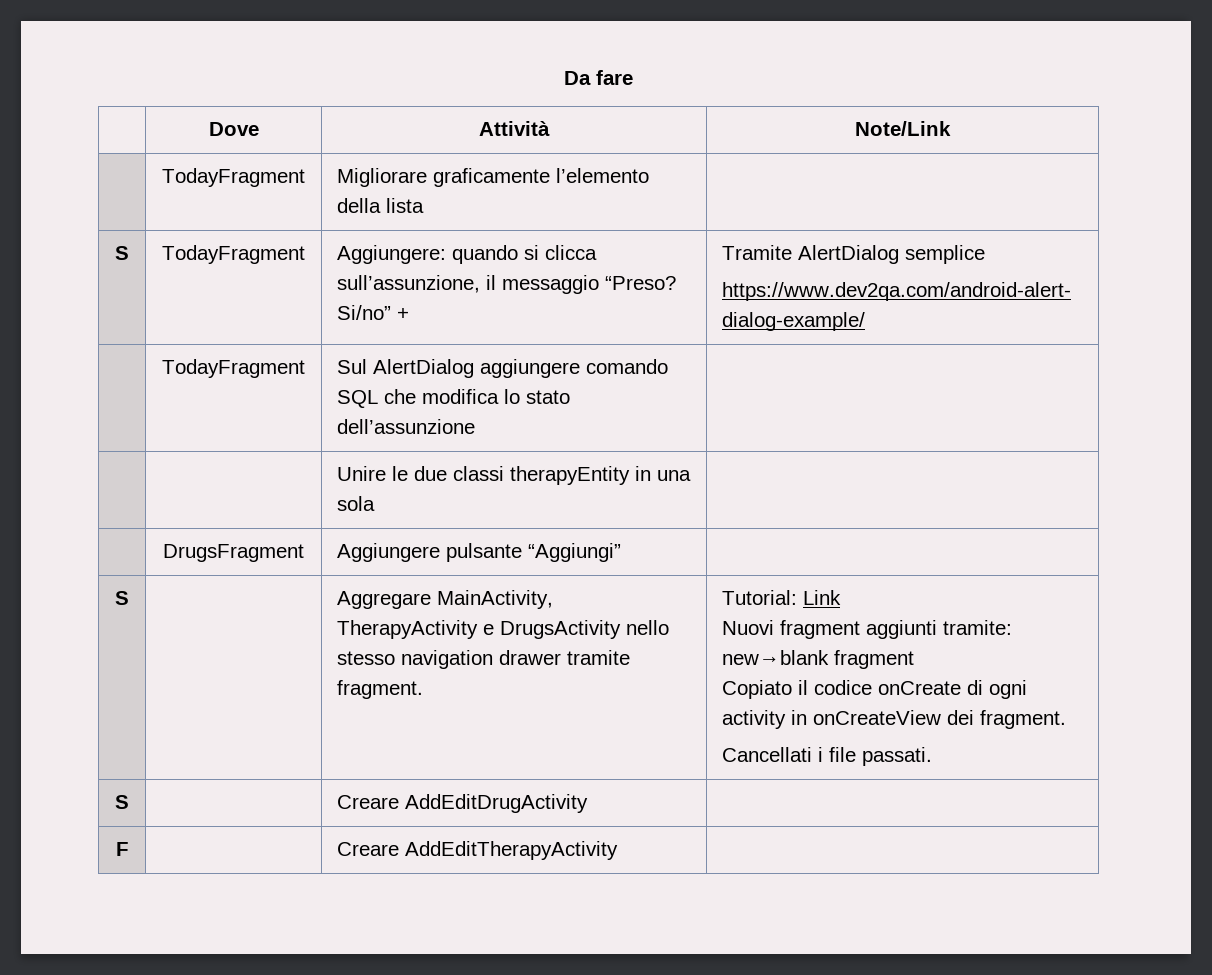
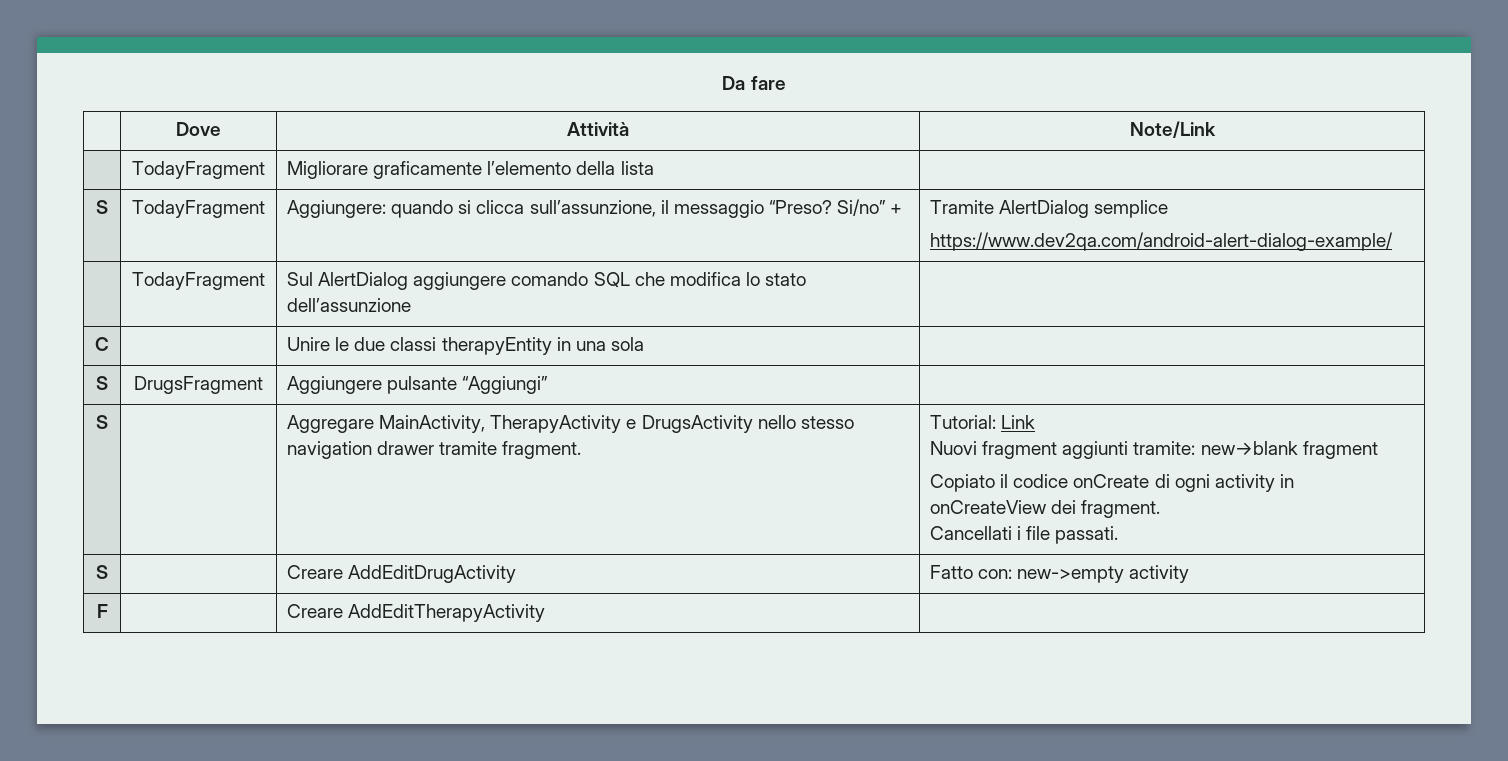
(476, 426) none -> [95,337,109,351] C
(376, 503) none -> [96,376,108,390] S
(589, 803) none -> [930,565,1190,583] Fatto con: new->empty activity

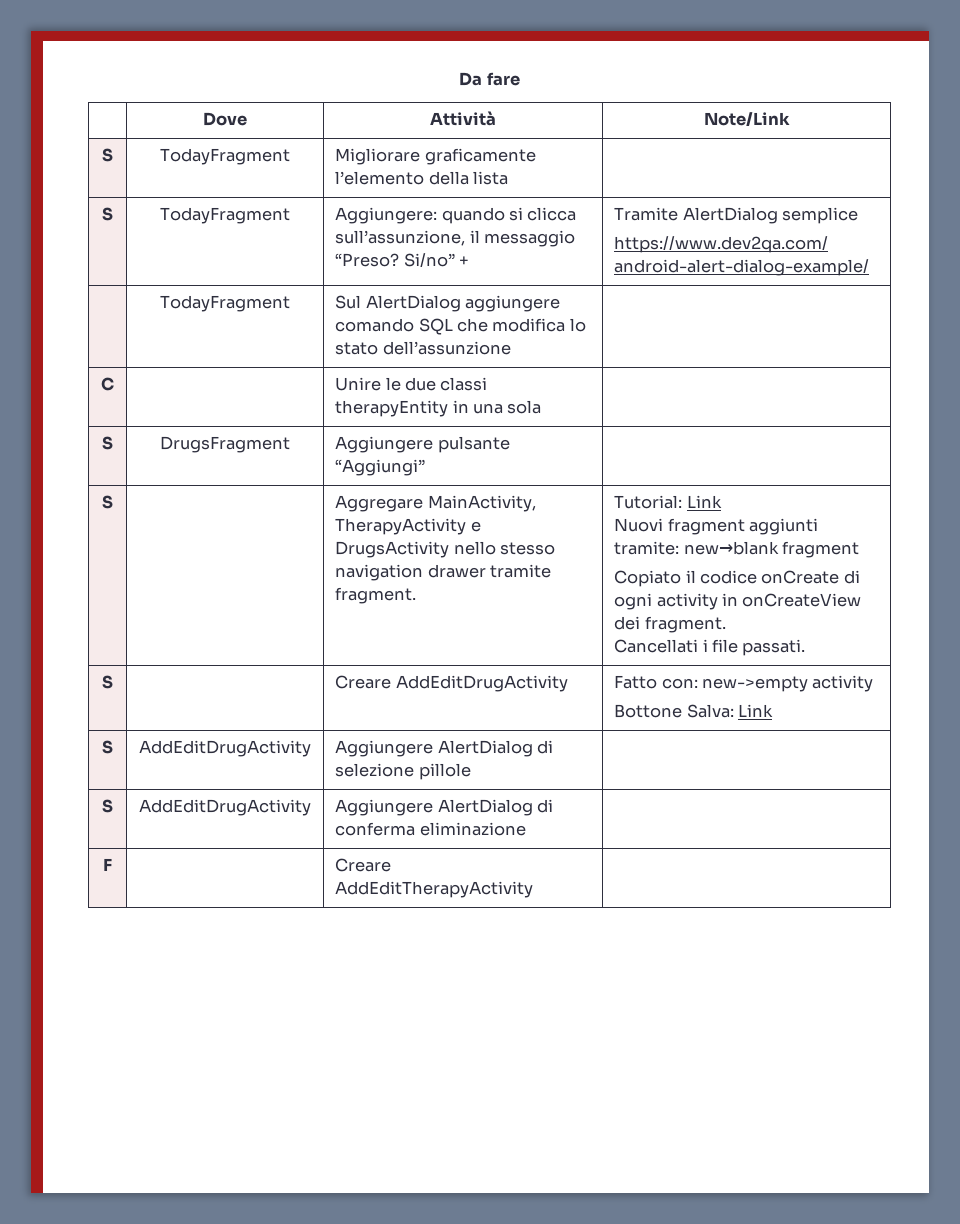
(1216, 129) none -> [102,148,113,162] S
(1190, 574) none -> [614,704,773,718] [102,740,113,754] [139,740,311,757] [335,740,553,757] [335,763,471,780] [102,799,113,813] [139,799,311,816] [335,799,553,816] [335,822,526,836] // Bottone Salva: Link // S | AddEditDrugActivity | Aggiungere AlertDialog di selezione pillole | // S | AddEditDrugActivity | Aggiungere AlertDialog di conferma eliminazione |

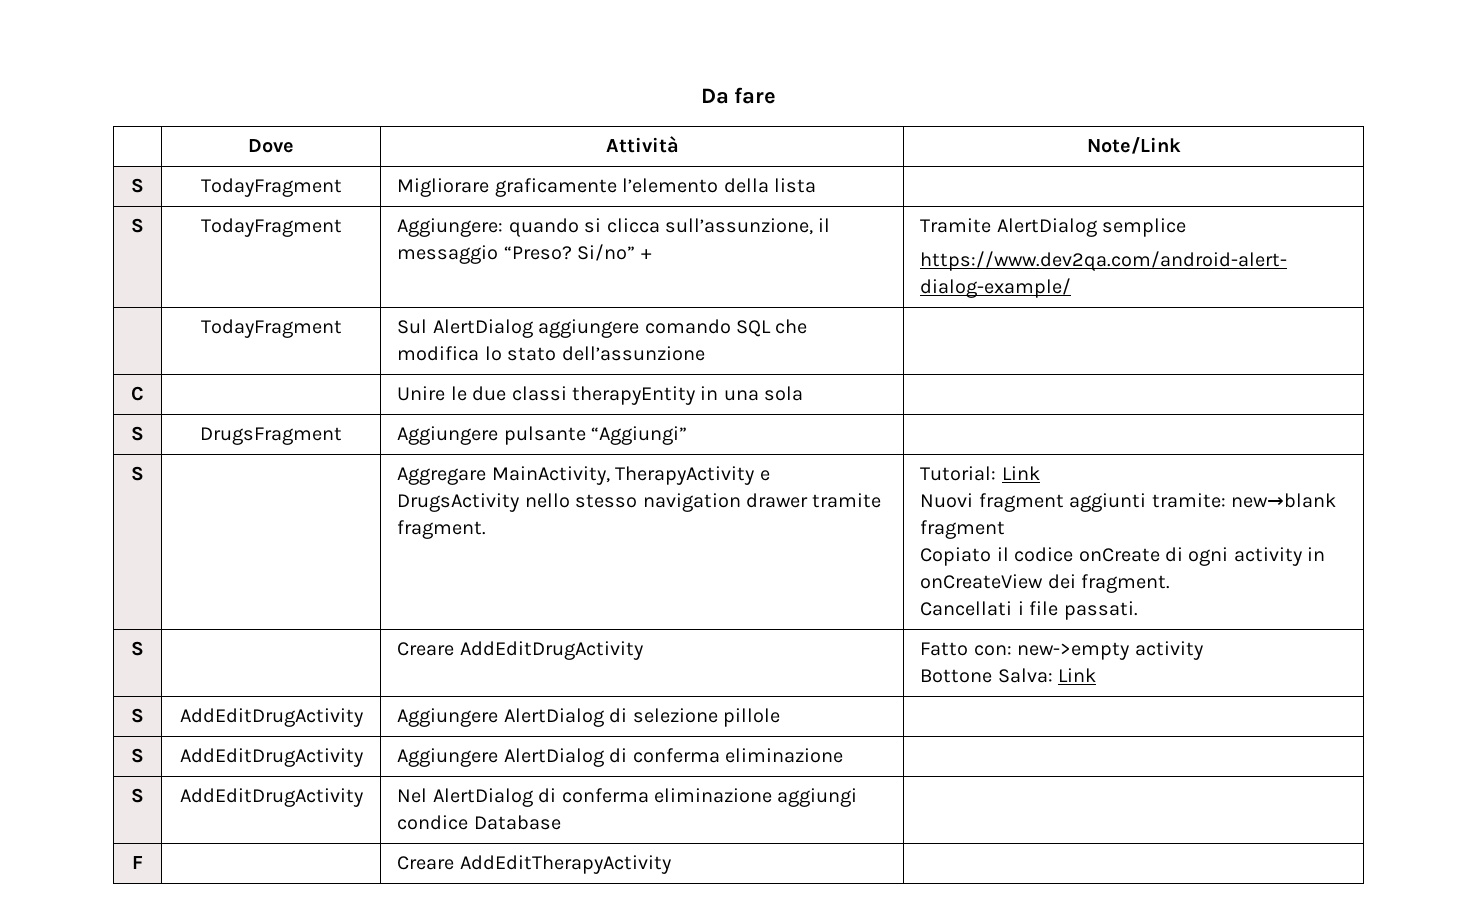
(526, 829) none -> [131,788,144,803] [179,788,363,807] [397,788,858,807] [397,815,561,830] // S | AddEditDrugActivity | Nel AlertDialog di conferma eliminazione aggiungi condice Database |

